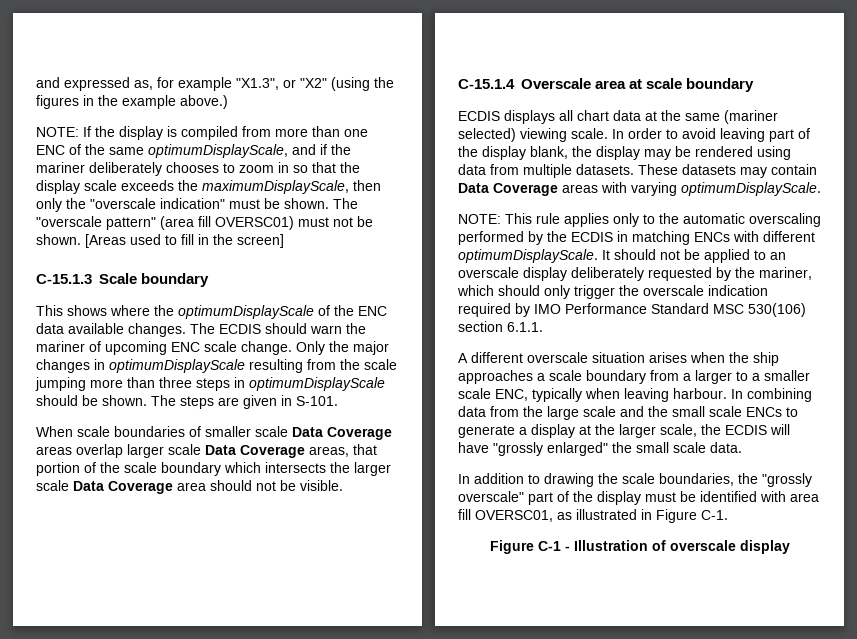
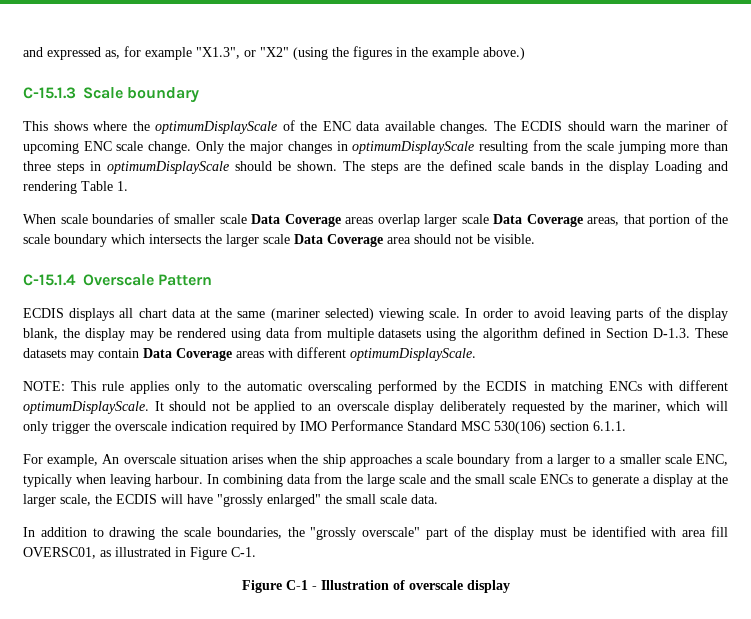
[36,126,368,140] [36,144,351,158] [36,162,360,176] [36,180,381,194] [36,198,358,212] [36,216,373,230] [36,234,284,248] // NOTE: If the display is compiled from more than one ENC of the same optimumDisplayScale, and if the mariner deliberately chooses to zoom in so that the display scale exceeds the maximumDisplayScale, then only the "overscale indication" must be shown. The "overscale pattern" (area fill OVERSC01) must not be shown. [Areas used to fill in the screen] -> (525, 53) none
[243,395,338,409] given in S-101. -> [427,160,728,174] [23,181,128,194] the defined scale bands in the display Loading and rendering Table 1.
[595,78,755,92] area at scale boundary -> [158,274,213,286] Pattern
[769,129,794,142] part -> [616,309,644,321] parts
[576,164,634,175] datasets. -> [378,327,691,341] datasets using the algorithm defined in Section D-1.3.
[631,182,677,196] varying -> [297,347,346,358] different
[498,285,540,296] should -> [706,401,728,411] will
[458,352,523,363] A different -> [23,454,120,467] For example, An

